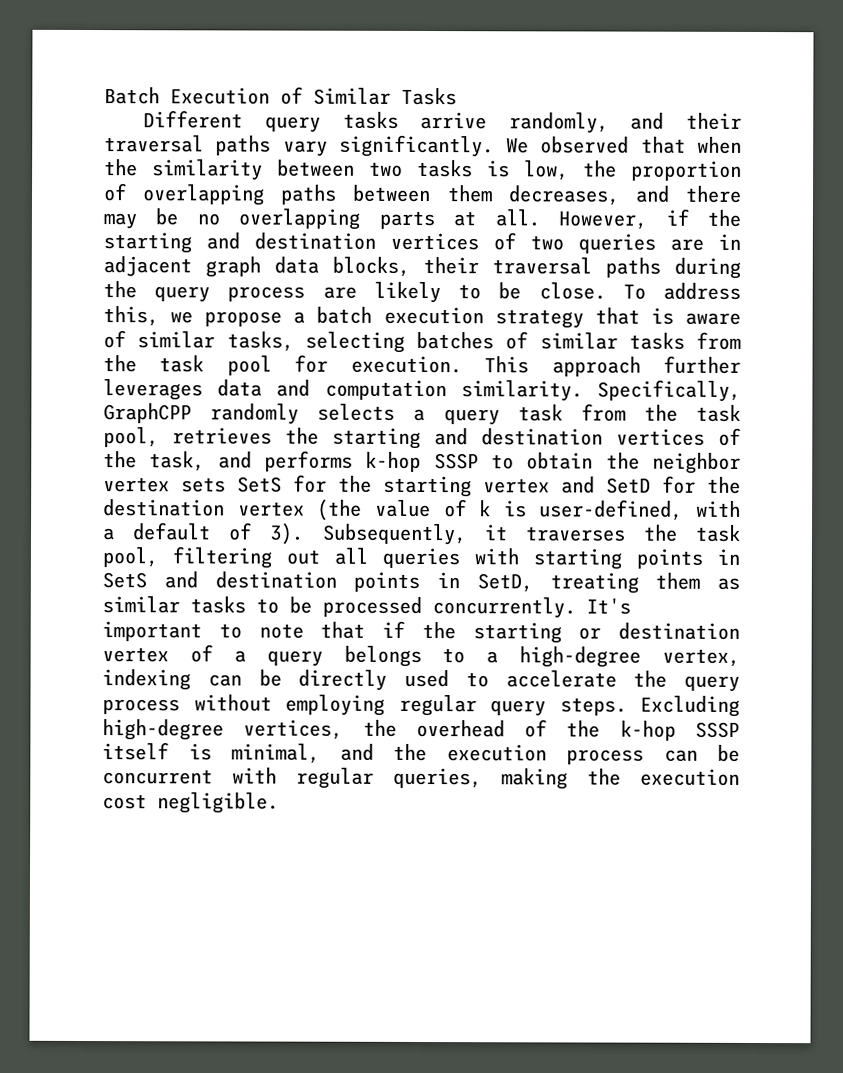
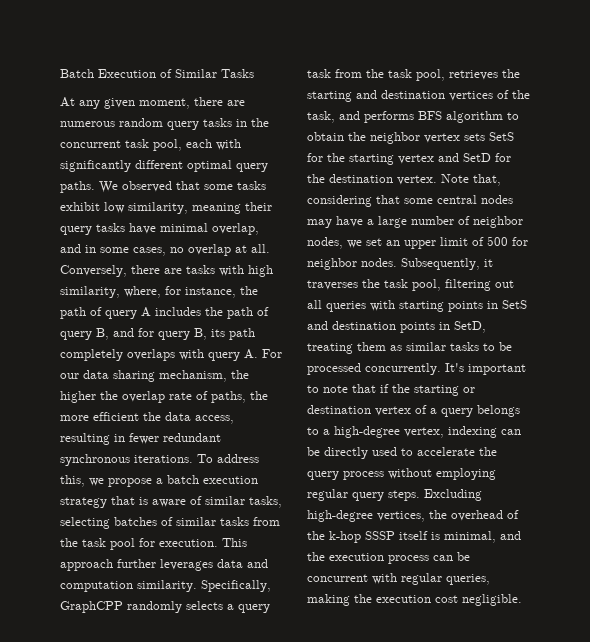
[143,110,742,134] [104,134,742,158] [104,159,742,181] [103,183,742,206] [103,208,741,230] [103,232,741,254] [103,256,741,279] [103,281,606,304] Different query tasks arrive randomly, and their traversal paths vary significantly. We observed that when the similarity between two tasks is low, the proportion of overlapping paths between them decreases, and there may be no overlapping parts at all. However, if the starting and destination vertices of two queries are in adjacent graph data blocks, their traversal paths during the query process are likely to be close. -> [60,97,245,109] [60,118,269,130] [60,139,241,151] [60,160,268,172] [60,181,266,193] [60,202,272,214] [60,223,259,235] [60,244,270,256] [60,265,273,277] [60,286,258,298] [60,307,269,319] [60,328,255,340] [60,349,282,361] [60,370,249,382] [60,391,268,403] [60,412,234,424] [60,433,221,445] [60,454,193,466] At any given moment, there are numerous random query tasks in the concurrent task pool, each with significantly different optimal query paths. We observed that some tasks exhibit low similarity, meaning their query tasks have minimal overlap, and in some cases, no overlap at all. Conversely, there are tasks with high similarity, where, for instance, the path of query A includes the path of query B, and for query B, its path completely overlaps with query A. For our data sharing mechanism, the higher the overlap rate of paths, the more efficient the data access, resulting in fewer redundant synchronous iterations.
[365,451,479,472] k-hop SSSP -> [418,111,503,123] BFS algorithm
[237,498,741,521] [102,522,305,545] vertex (the value of k is user-defined, with a default of 3). -> [397,174,501,186] [307,195,513,207] [307,216,523,228] [307,236,528,249] [307,258,397,270] vertex. Note that, considering that some central nodes may have a large number of neighbor nodes, we set an upper limit of 500 for neighbor nodes.

